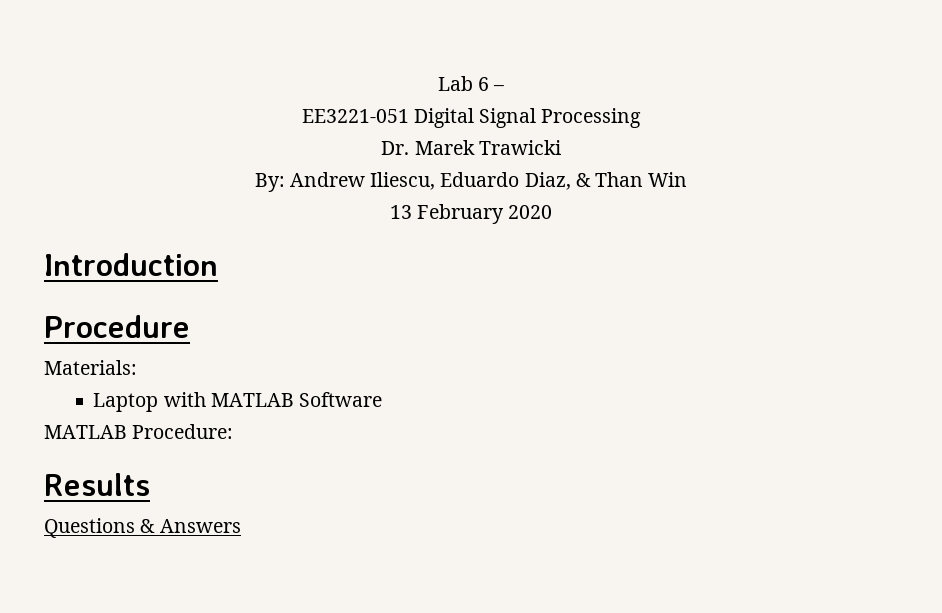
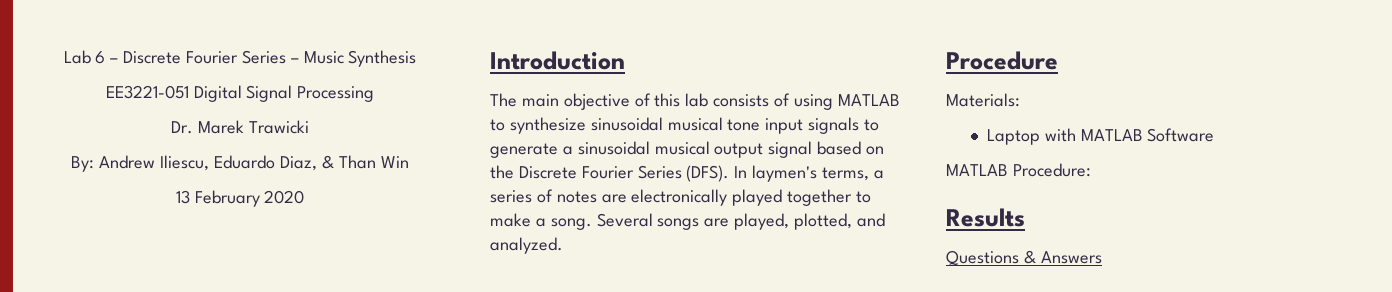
(505, 88) none -> [123,50,417,67] Discrete Fourier Series – Music Synthesis
(218, 264) none -> [490,93,900,110] [490,117,880,134] [490,141,885,158] [490,165,884,182] [490,189,872,206] [490,213,885,230] [490,237,563,254] // The main objective of this lab consists of using MATLAB to synthesize sinusoidal musical tone input signals to generate a sinusoidal musical output signal based on the Discrete Fourier Series (DFS). In laymen's terms, a series of notes are electronically played together to make a song. Several songs are played, plotted, and analyzed.

